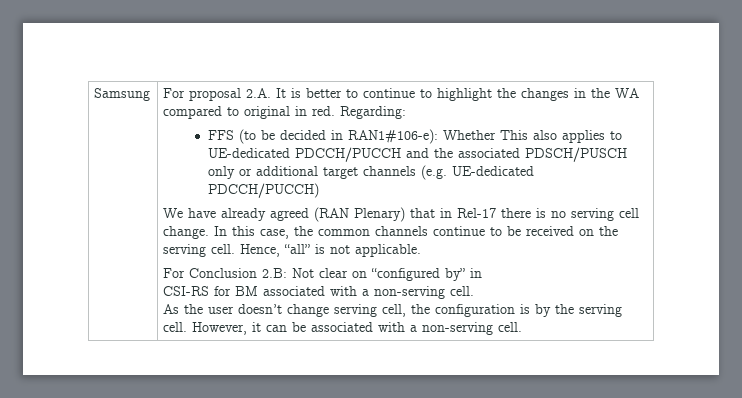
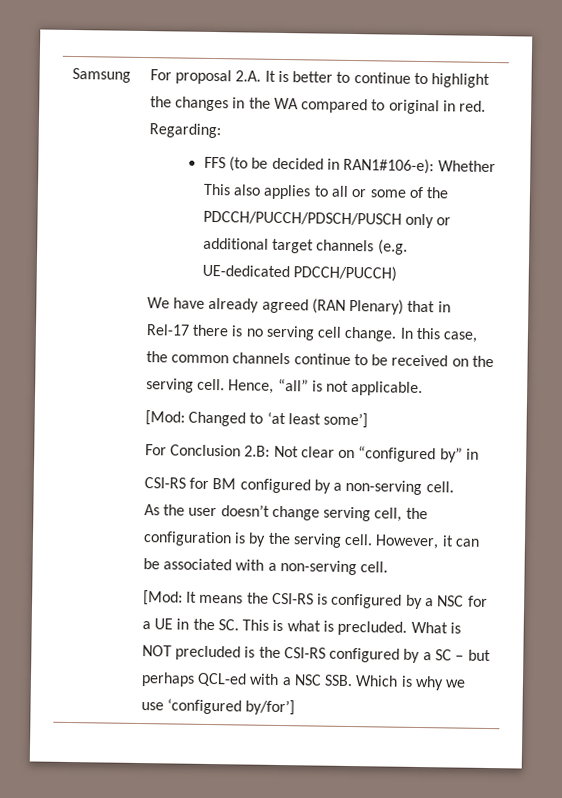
[207,147,627,162] UE-dedicated PDCCH/PUCCH and the associated PDSCH/PUSCH -> [330,185,450,199] [202,210,402,226] all or some of the PDCCH/PUCCH/PDSCH/PUSCH
(422, 250) none -> [144,410,369,429] // [Mod: Changed to ‘at least some’]
[263,286,358,296] associated with -> [239,478,331,494] configured by
(523, 327) none -> [142,590,488,610] [141,618,462,636] [141,645,491,664] [140,672,467,691] [140,698,296,716] // [Mod: It means the CSI-RS is configured by a NSC for a UE in the SC. This is what is precluded. What is NOT precluded is the CSI-RS configured by a SC – but perhaps QCL-ed with a NSC SSB. Which is why we use ‘configured by/for’]

